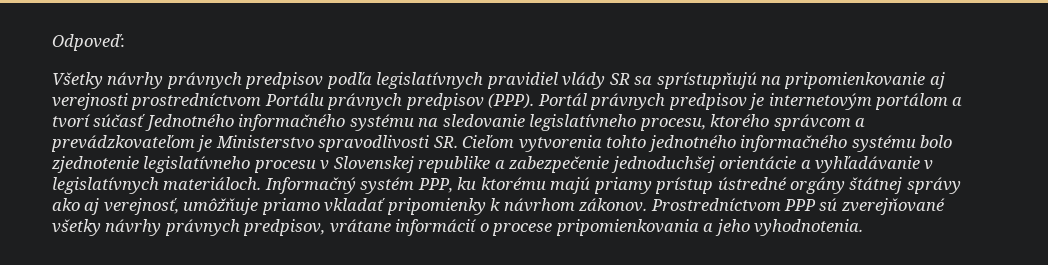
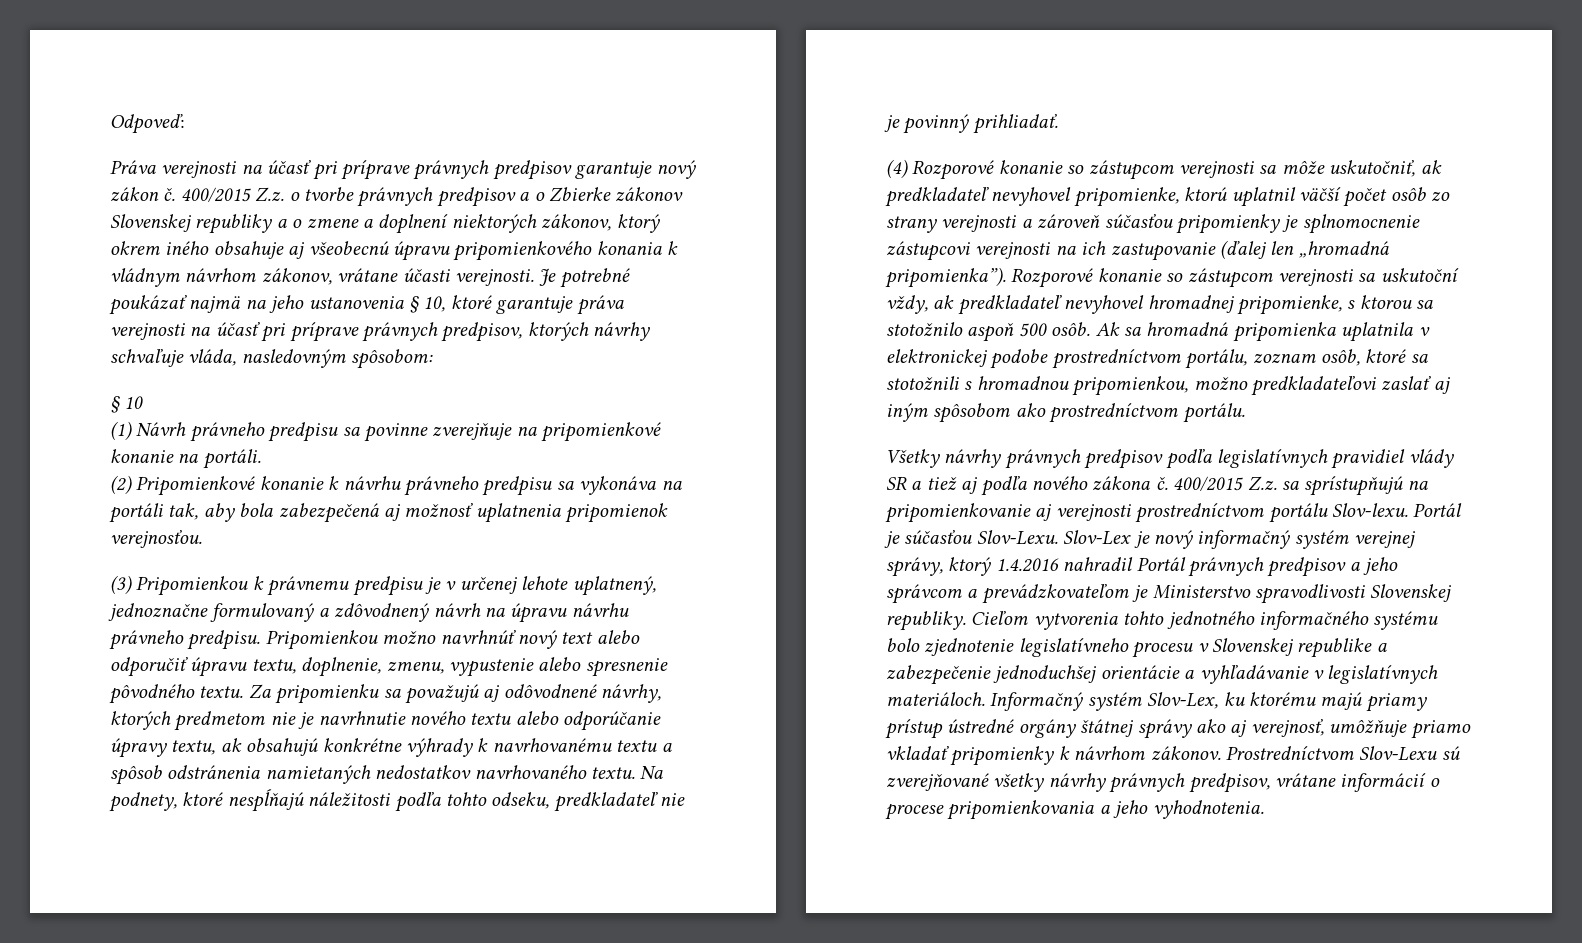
(125, 42) none -> [110,160,696,180] [110,187,684,207] [110,214,660,234] [110,241,679,261] [110,268,630,288] [109,295,624,315] [110,322,651,342] [110,349,434,369] [110,396,144,413] [110,421,662,442] [110,449,261,469] [110,475,682,496] [109,503,669,523] [110,530,202,548] [110,575,656,596] [108,603,629,623] [109,630,640,650] [110,657,668,677] [109,684,662,704] [110,711,662,731] [110,738,672,758] [110,765,664,785] [109,789,686,812] [884,114,1058,134] [886,159,1442,180] [885,187,1451,207] [886,214,1420,234] [886,240,1389,261] [885,267,1459,288] [886,295,1434,315] [886,322,1430,342] [886,349,1428,369] [886,376,1451,396] [886,403,1245,423] // Práva verejnosti na účasť pri príprave právnych predpisov garantuje nový zákon č. 400/2015 Z.z. o tvorbe právnych predpisov a o Zbierke zákonov Slovenskej republiky a o zmene a doplnení niektorých zákonov, ktorý okrem iného obsahuje aj všeobecnú úpravu pripomienkového konania k vládnym návrhom zákonov, vrátane účasti verejnosti. Je potrebné poukázať najmä na jeho ustanovenia § 10, ktoré garantuje práva verejnosti na účasť pri príprave právnych predpisov, ktorých návrhy schvaľuje vláda, nasledovným spôsobom: // § 10 // (1) Návrh právneho predpisu sa povinne zverejňuje na pripomienkové konanie na portáli. // (2) Pripomienkové konanie k návrhu právneho predpisu sa vykonáva na portáli tak, aby bola zabezpečená aj možnosť uplatnenia pripomienok verejnosťou. // (3) Pripomienkou k právnemu predpisu je v určenej lehote uplatnený, jednoznačne formulovaný a zdôvodnený návrh na úpravu návrhu právneho predpisu. Pripomienkou možno navrhnúť nový text alebo odporučiť úpravu textu, doplnenie, zmenu, vypustenie alebo spresnenie pôvodného textu. Za pripomienku sa považujú aj odôvodnené návrhy, ktorých predmetom nie je navrhnutie nového textu alebo odporúčanie úpravy textu, ak obsahujú konkrétne výhrady k navrhovanému textu a spôsob odstránenia namietaných nedostatkov navrhovaného textu. Na podnety, ktoré nespĺňajú náležitosti podľa tohto odseku, predkladateľ nie je povinný prihliadať. // (4) Rozporové konanie so zástupcom verejnosti sa môže uskutočniť, ak predkladateľ nevyhovel pripomienke, ktorú uplatnil väčší počet osôb zo strany verejnosti a zároveň súčasťou pripomienky je splnomocnenie zástupcovi verejnosti na ich zastupovanie (ďalej len „hromadná pripomienka”). Rozporové konanie so zástupcom verejnosti sa uskutoční vždy, ak predkladateľ nevyhovel hromadnej pripomienke, s ktorou sa stotožnilo aspoň 500 osôb. Ak sa hromadná pripomienka uplatnila v elektronickej podobe prostredníctvom portálu, zoznam osôb, ktoré sa stotožnili s hromadnou pripomienkou, možno predkladateľovi zaslať aj iným spôsobom ako prostredníctvom portálu.
(630, 79) none -> [911,476,1277,496] a tiež aj podľa nového zákona č. 400/2015 Z.z.
[264,93,963,110] [52,114,770,131] Portálu právnych predpisov (PPP). Portál právnych predpisov je internetovým portálom a tvorí súčasť Jednotného informačného systému na sledovanie legislatívneho procesu, ktorého -> [1268,503,1463,523] [884,530,1417,549] [886,557,1399,577] portálu Slov-lexu. Portál je súčasťou Slov-Lexu. Slov-Lex je nový informačný systém verejnej správy, ktorý 1.4.2016 nahradil Portál právnych predpisov a jeho
[433,136,458,148] SR. -> [1370,584,1453,602] [886,611,966,631] Slovenskej republiky.
[417,178,453,193] PPP, -> [1147,692,1219,709] Slov-Lex,
[784,199,817,211] PPP -> [1359,746,1438,761] Slov-Lexu

